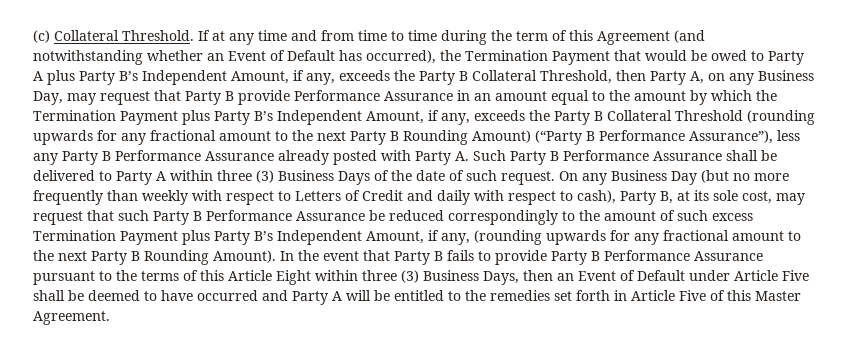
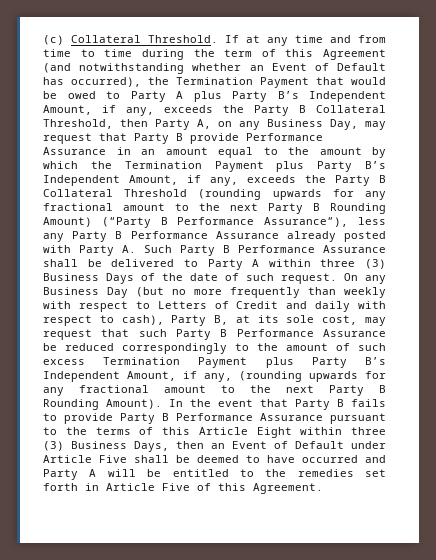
[755,291,801,301] Master -> (246, 487) none

